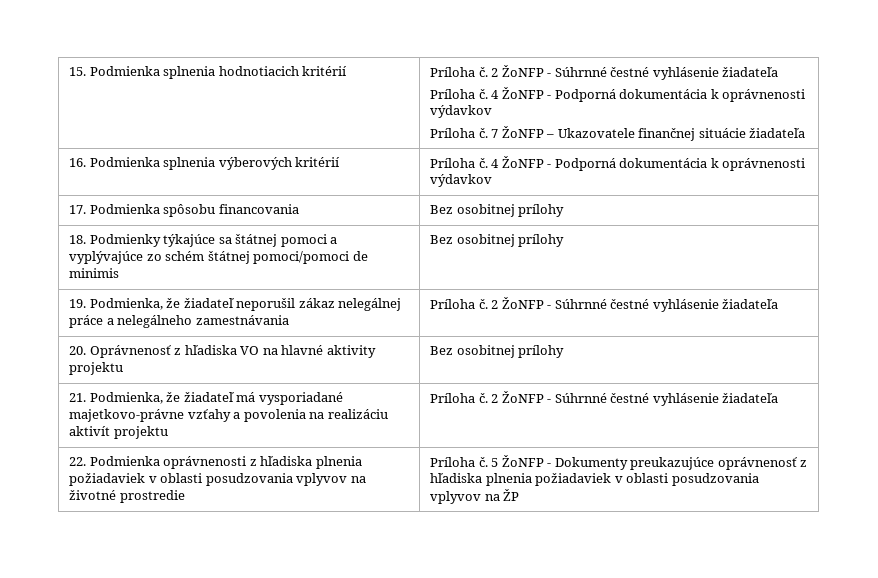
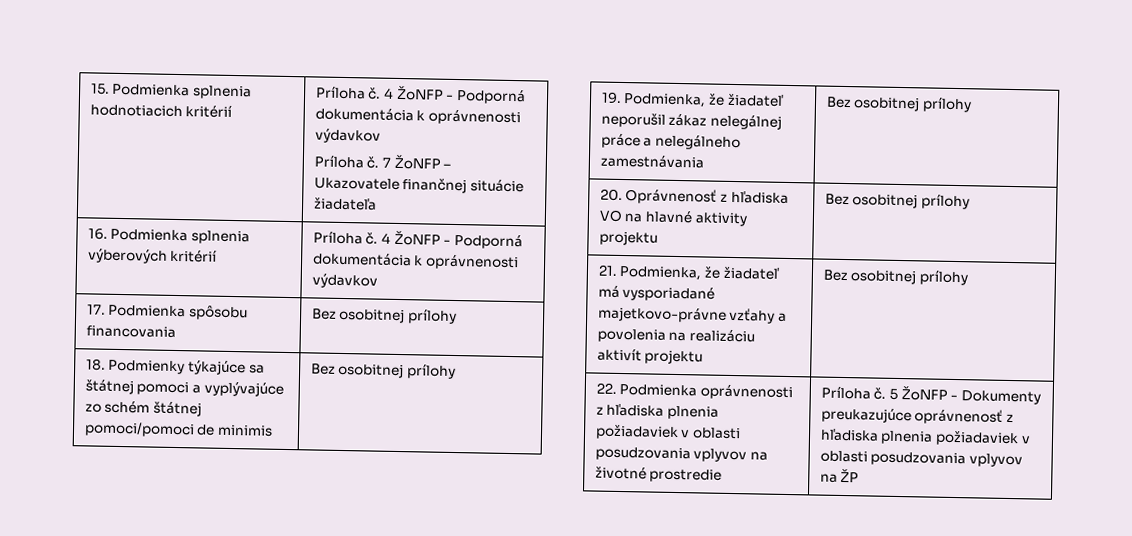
[491,65,779,80] [430,89,488,99] 2 ŽoNFP - Súhrnné čestné vyhlásenie žiadateľa // Príloha č. -> (382, 93) none
[430,297,779,312] Príloha č. 2 ŽoNFP - Súhrnné čestné vyhlásenie žiadateľa -> [825,96,973,113] Bez osobitnej prílohy
[430,391,779,406] Príloha č. 2 ŽoNFP - Súhrnné čestné vyhlásenie žiadateľa -> [822,269,970,286] Bez osobitnej prílohy

